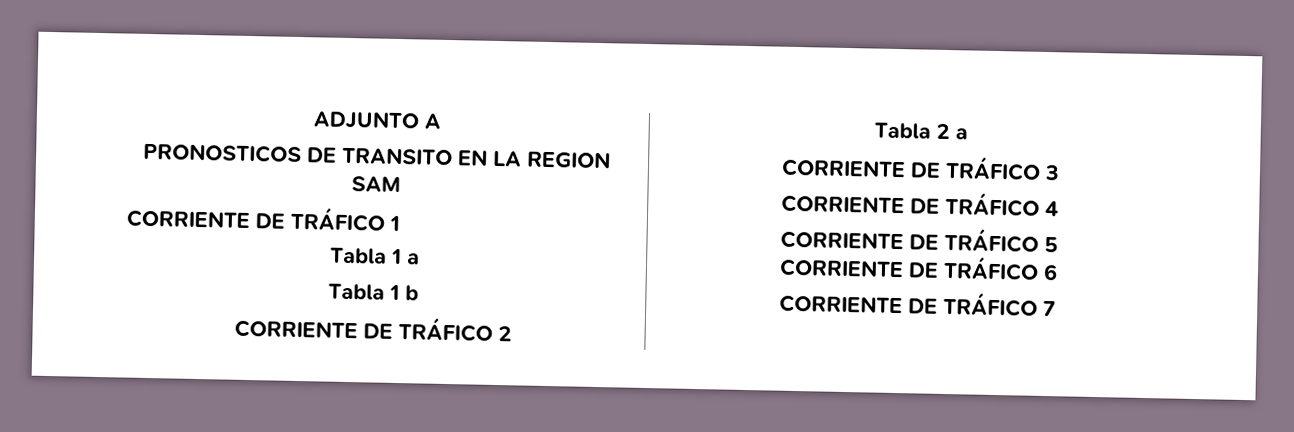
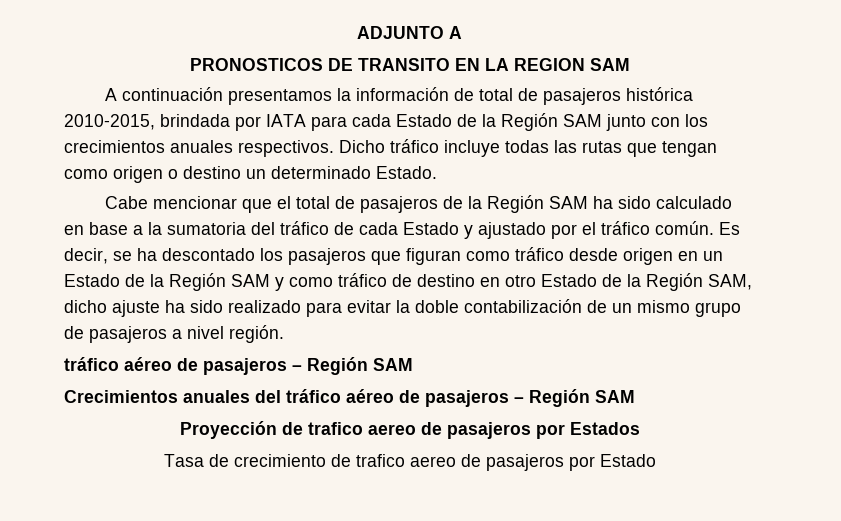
[126,206,400,232] [329,247,420,265] [328,283,419,301] [233,317,512,342] [873,122,968,140] [780,155,1060,181] [780,191,1059,217] [779,227,1058,253] [778,255,1058,281] [779,291,1056,317] CORRIENTE DE TRÁFICO 1 // Tabla 1 a // Tabla 1 b // CORRIENTE DE TRÁFICO 2 // Tabla 2 a // CORRIENTE DE TRÁFICO 3 // CORRIENTE DE TRÁFICO 4 // CORRIENTE DE TRÁFICO 5 // CORRIENTE DE TRÁFICO 6 // CORRIENTE DE TRÁFICO 7 -> [105,87,694,105] [64,113,708,131] [64,139,717,157] [64,166,437,183] [105,195,733,213] [64,221,740,239] [64,247,723,265] [64,273,752,291] [64,299,741,317] [64,325,284,343] [64,357,413,375] [64,389,635,407] [179,421,640,439] [163,454,656,471] A continuación presentamos la información de total de pasajeros histórica 2010-2015, brindada por IATA para cada Estado de la Región SAM junto con los crecimientos anuales respectivos. Dicho tráfico incluye todas las rutas que tengan como origen o destino un determinado Estado. // Cabe mencionar que el total de pasajeros de la Región SAM ha sido calculado en base a la sumatoria del tráfico de cada Estado y ajustado por el tráfico común. Es decir, se ha descontado los pasajeros que figuran como tráfico desde origen en un Estado de la Región SAM y como tráfico de destino en otro Estado de la Región SAM, dicho ajuste ha sido realizado para evitar la doble contabilización de un mismo grupo de pasajeros a nivel región. // tráfico aéreo de pasajeros – Región SAM // Crecimientos anuales del tráfico aéreo de pasajeros – Región SAM // Proyección de trafico aereo de pasajeros por Estados // Tasa de crecimiento de trafico aereo de pasajeros por Estado

